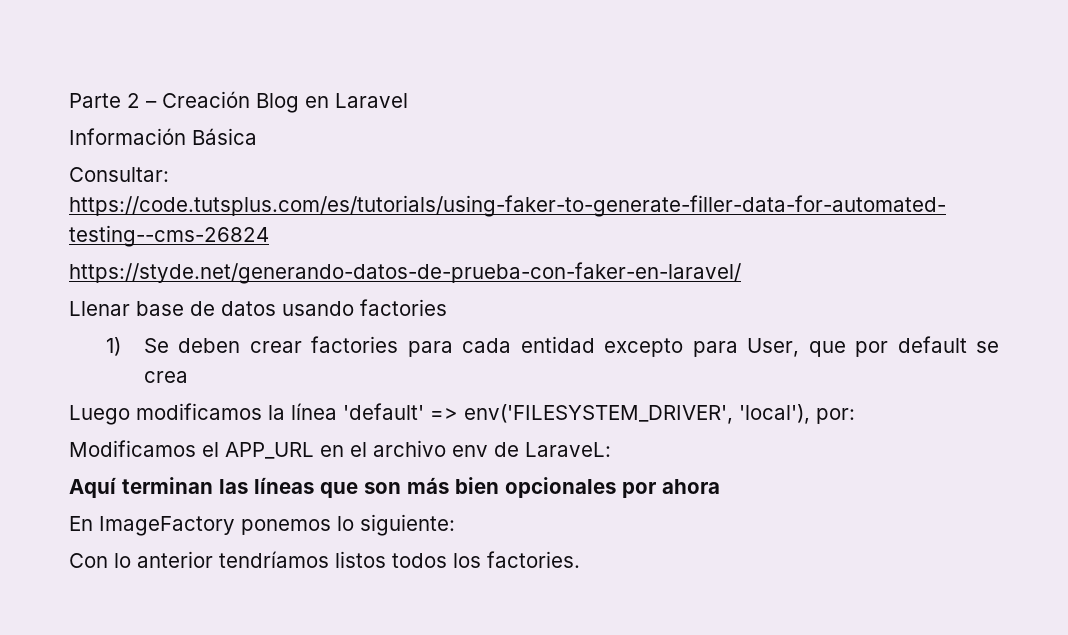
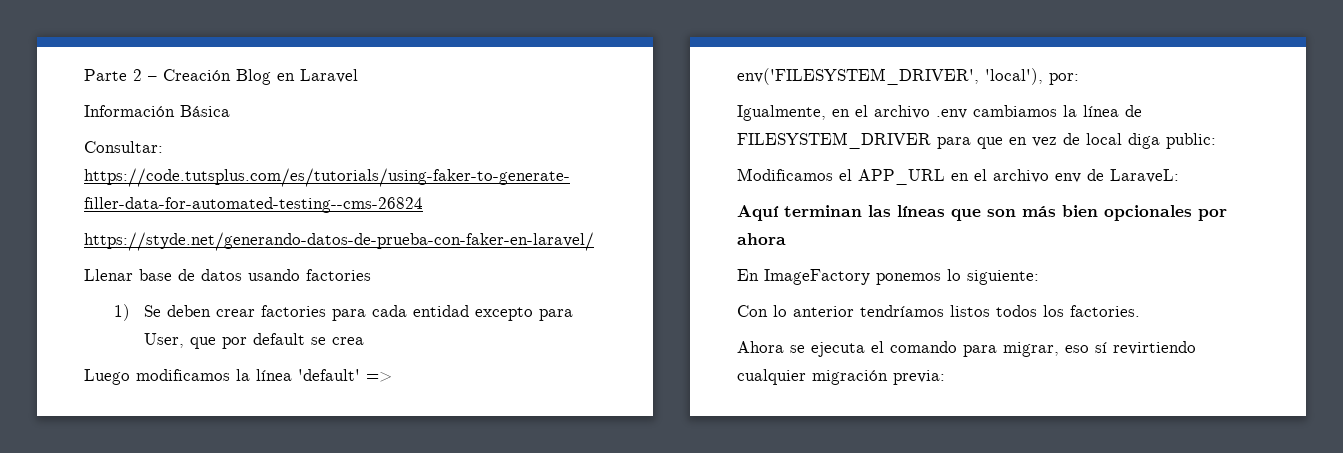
(855, 416) none -> [737,105,1142,121] [737,132,1216,149] // Igualmente, en el archivo .env cambiamos la línea de FILESYSTEM_DRIVER para que en vez de local diga public:
(580, 559) none -> [737,341,1196,357] [737,369,945,385] // Ahora se ejecuta el comando para migrar, eso sí revirtiendo cualquier migración previa:

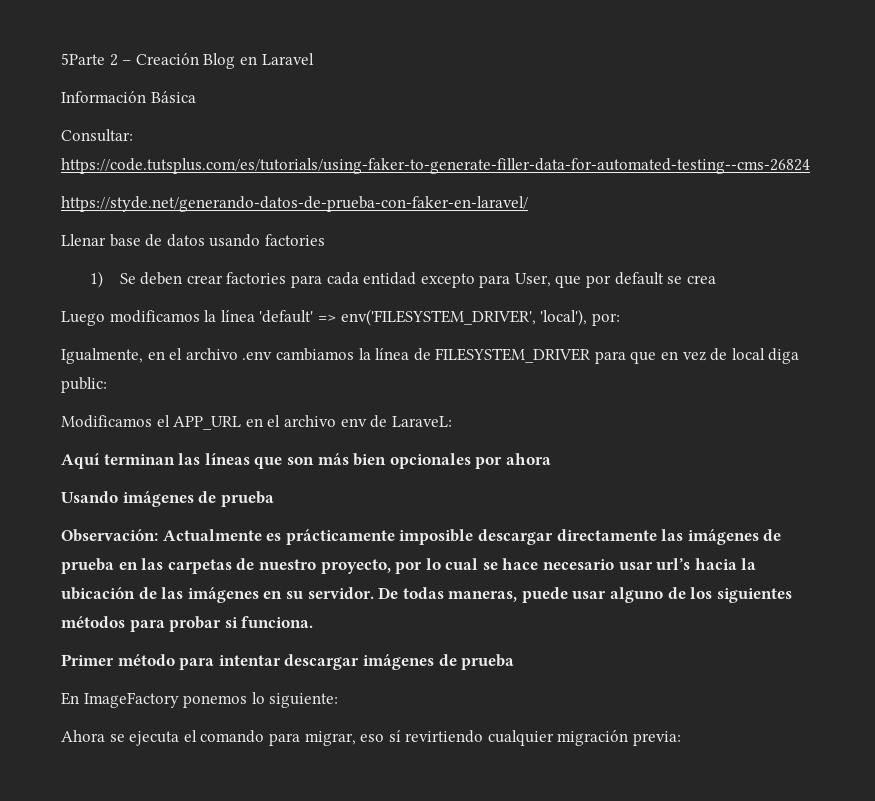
[84,69,127,81] Parte -> [61,53,105,65] 5Parte
(786, 239) none -> [61,491,274,507] [61,529,782,545] [61,558,757,574] [61,587,792,603] [61,616,314,632] [61,654,515,670] // Usando imágenes de prueba // Observación: Actualmente es prácticamente imposible descargar directamente las imágenes de prueba en las carpetas de nuestro proyecto, por lo cual se hace necesario usar url’s hacia la ubicación de las imágenes en su servidor. De todas maneras, puede usar alguno de los siguientes métodos para probar si funciona. // Primer método para intentar descargar imágenes de prueba
[737,305,1140,317] // Con lo anterior tendríamos listos todos los factories. -> (339, 700) none

